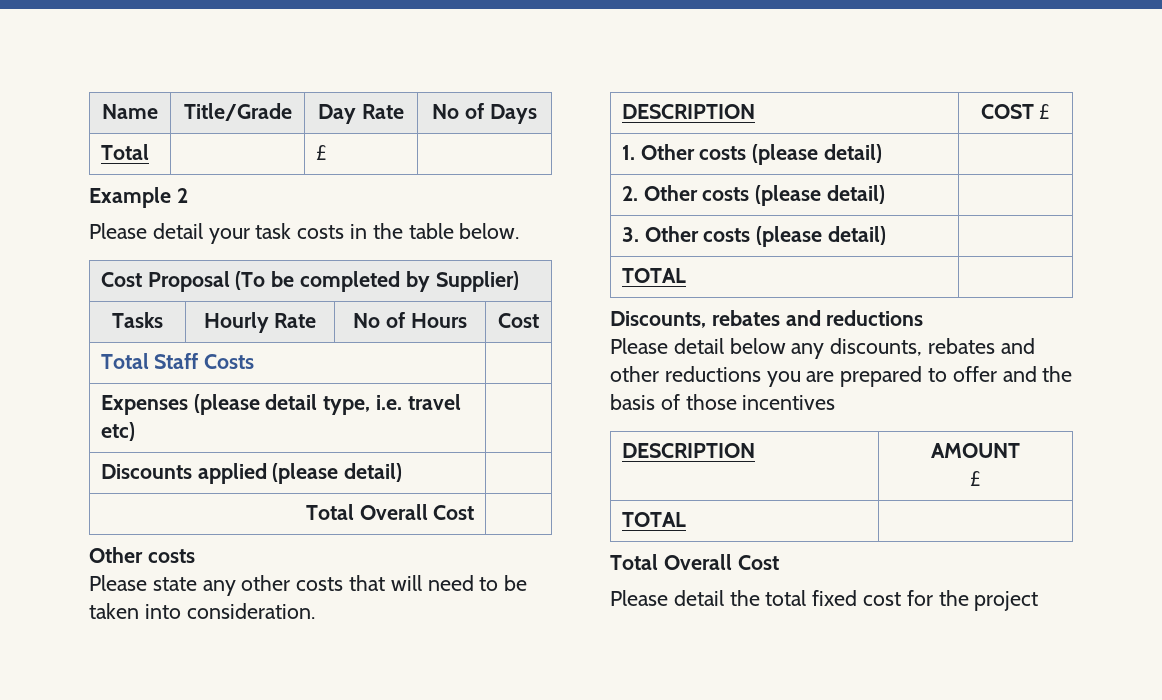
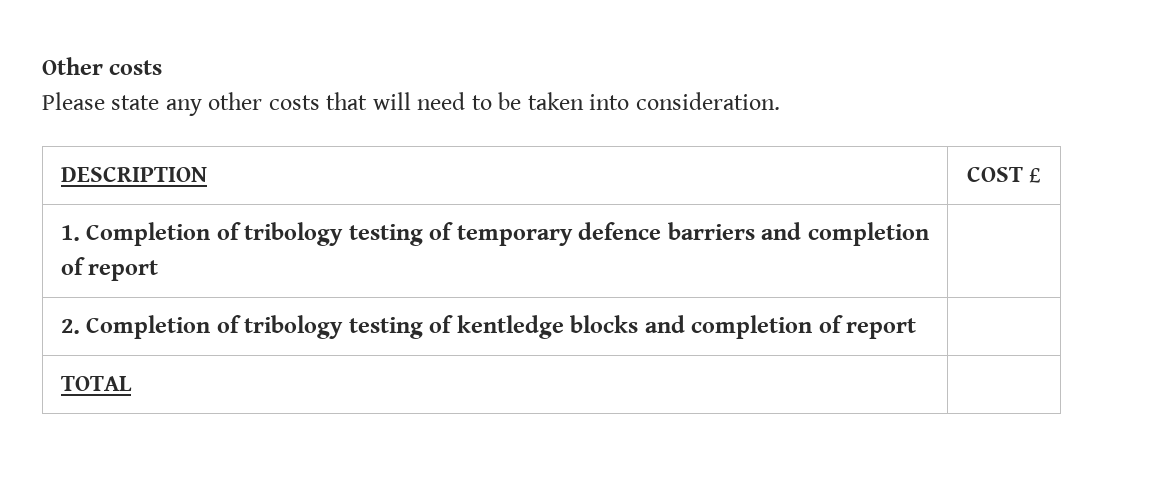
[102,104,158,119] [183,103,292,121] [318,104,404,124] [432,103,537,124] [100,144,149,160] [315,145,327,160] [89,187,188,208] [89,223,520,244] [100,271,519,292] [112,312,164,328] [203,312,317,333] [353,312,467,328] [498,313,539,328] [100,353,255,369] [100,394,461,415] [100,422,135,441] [100,463,403,484] [305,504,475,520] Name | Title/Grade | Day Rate | No of Days // Total | | £ | // Example 2 // Please detail your task costs in the table below. // Cost Proposal (To be completed by Supplier) // Tasks | Hourly Rate | No of Hours | Cost // Total Staff Costs | // Expenses (please detail type, i.e. travel etc) | // Discounts applied (please detail) | // Total Overall Cost | // -> (42, 66) none
[640,144,882,165] [621,185,885,206] [621,226,886,247] [621,268,686,283] [610,310,924,328] [610,338,1035,359] [610,366,1073,387] [610,394,836,410] [621,443,755,458] [931,443,1020,458] [970,471,981,486] [621,512,686,527] [610,554,779,570] [610,590,1039,611] Other costs (please detail) | // 2. Other costs (please detail) | // 3. Other costs (please detail) | // TOTAL | // Discounts, rebates and reductions // Please detail below any discounts, rebates and other reductions you are prepared to offer and the basis of those incentives // DESCRIPTION | AMOUNT // £ // TOTAL | // Total Overall Cost // Please detail the total fixed cost for the project -> [86,222,929,246] [60,257,159,281] [60,315,917,339] [60,376,132,391] Completion of tribology testing of temporary defence barriers and completion of report | // 2. Completion of tribology testing of kentledge blocks and completion of report | // TOTAL |

